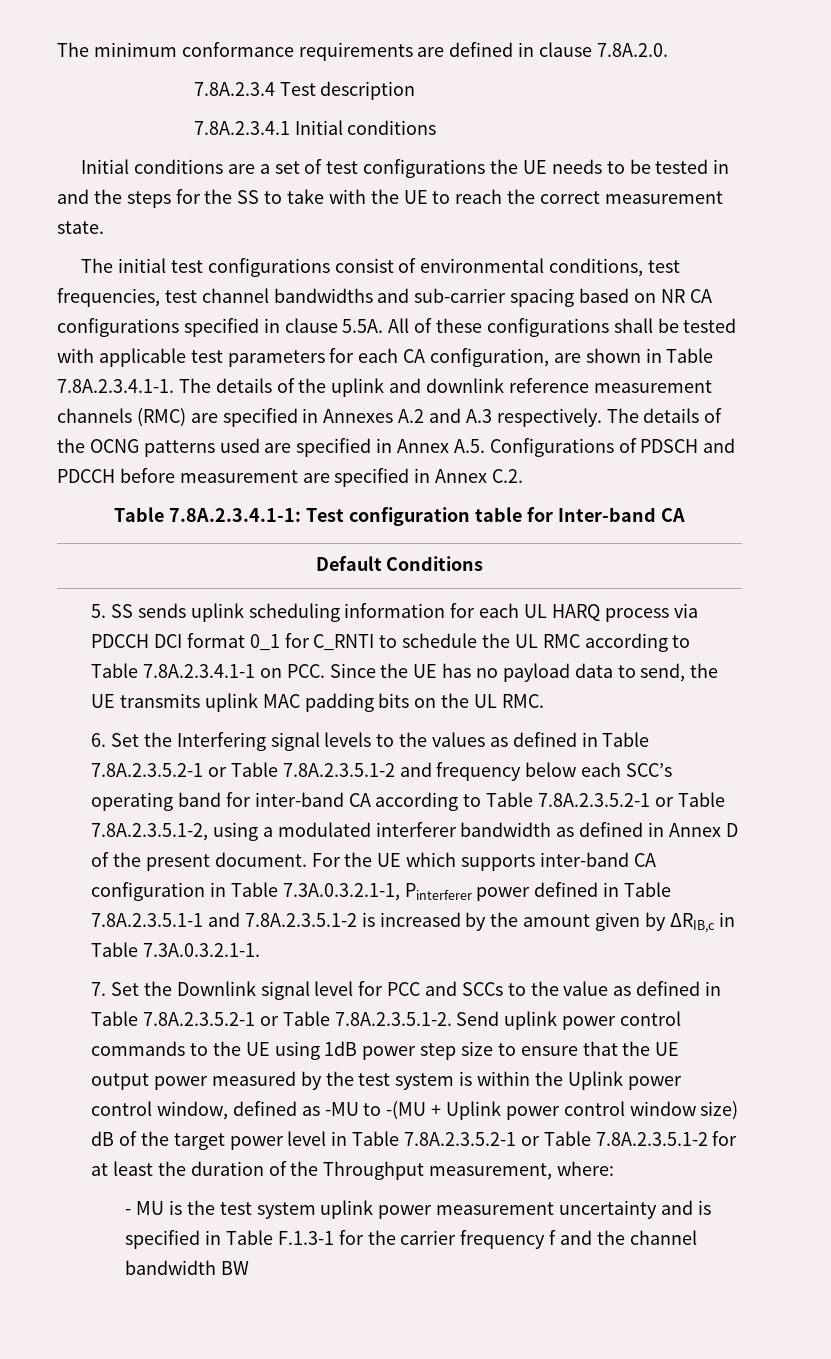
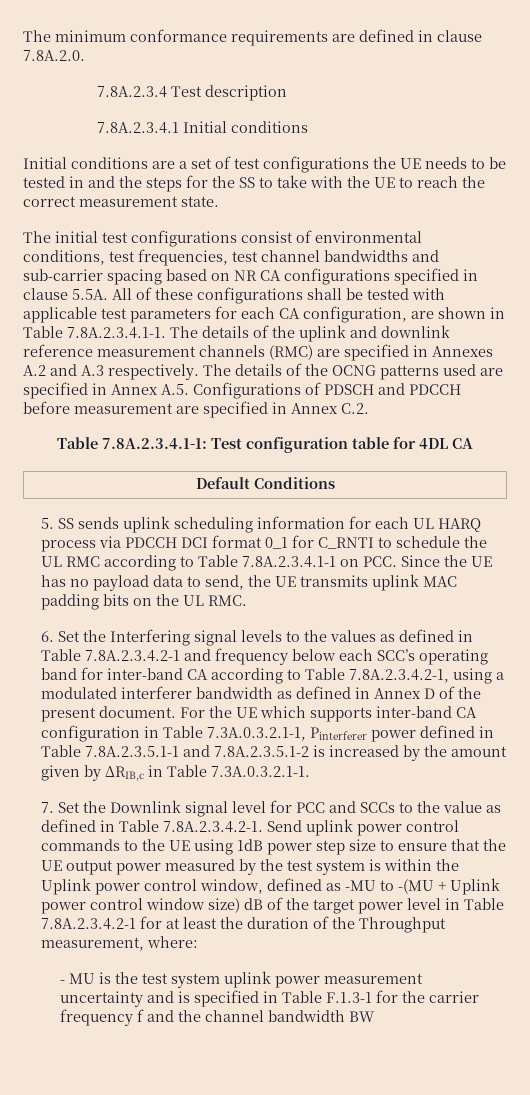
[557,507,656,522] Inter-band -> [419,438,448,449] 4DL
[91,762,395,777] 7.8A.2.3.5.2-1 or Table 7.8A.2.3.5.1-2 -> [85,650,181,662] 7.8A.2.3.4.2-1
[538,792,725,807] [91,823,209,841] 7.8A.2.3.5.2-1 or Table 7.8A.2.3.5.1-2, -> [349,669,450,683] 7.8A.2.3.4.2-1,
[143,1011,452,1026] 7.8A.2.3.5.2-1 or Table 7.8A.2.3.5.1-2. -> [163,821,264,833] 7.8A.2.3.4.2-1.
[404,1131,708,1146] 7.8A.2.3.5.2-1 or Table 7.8A.2.3.5.1-2 -> [41,918,137,930] 7.8A.2.3.4.2-1

